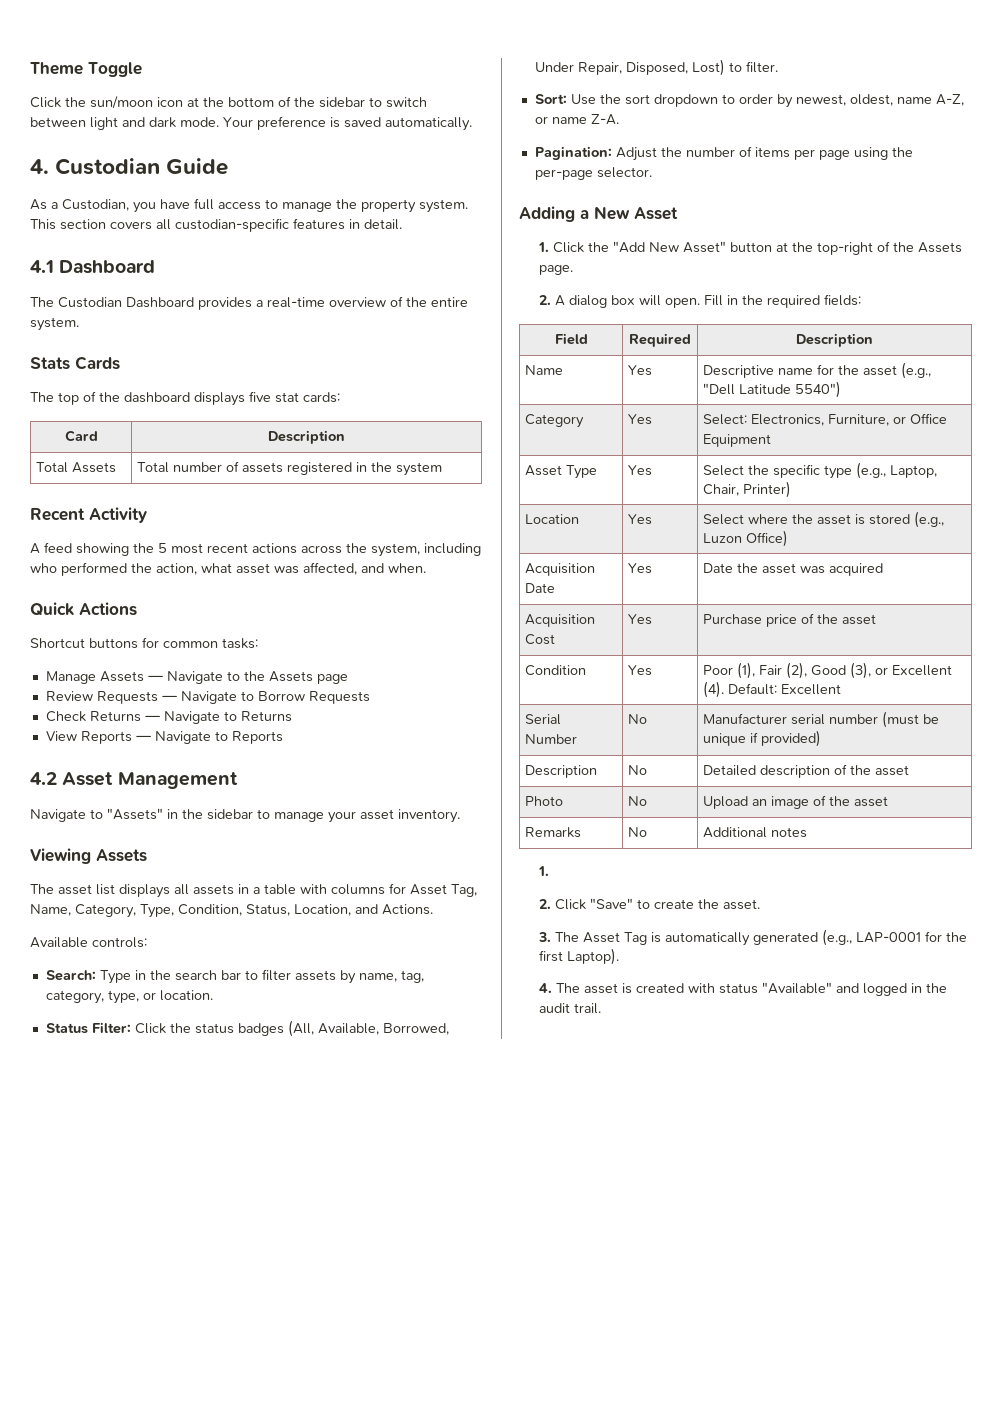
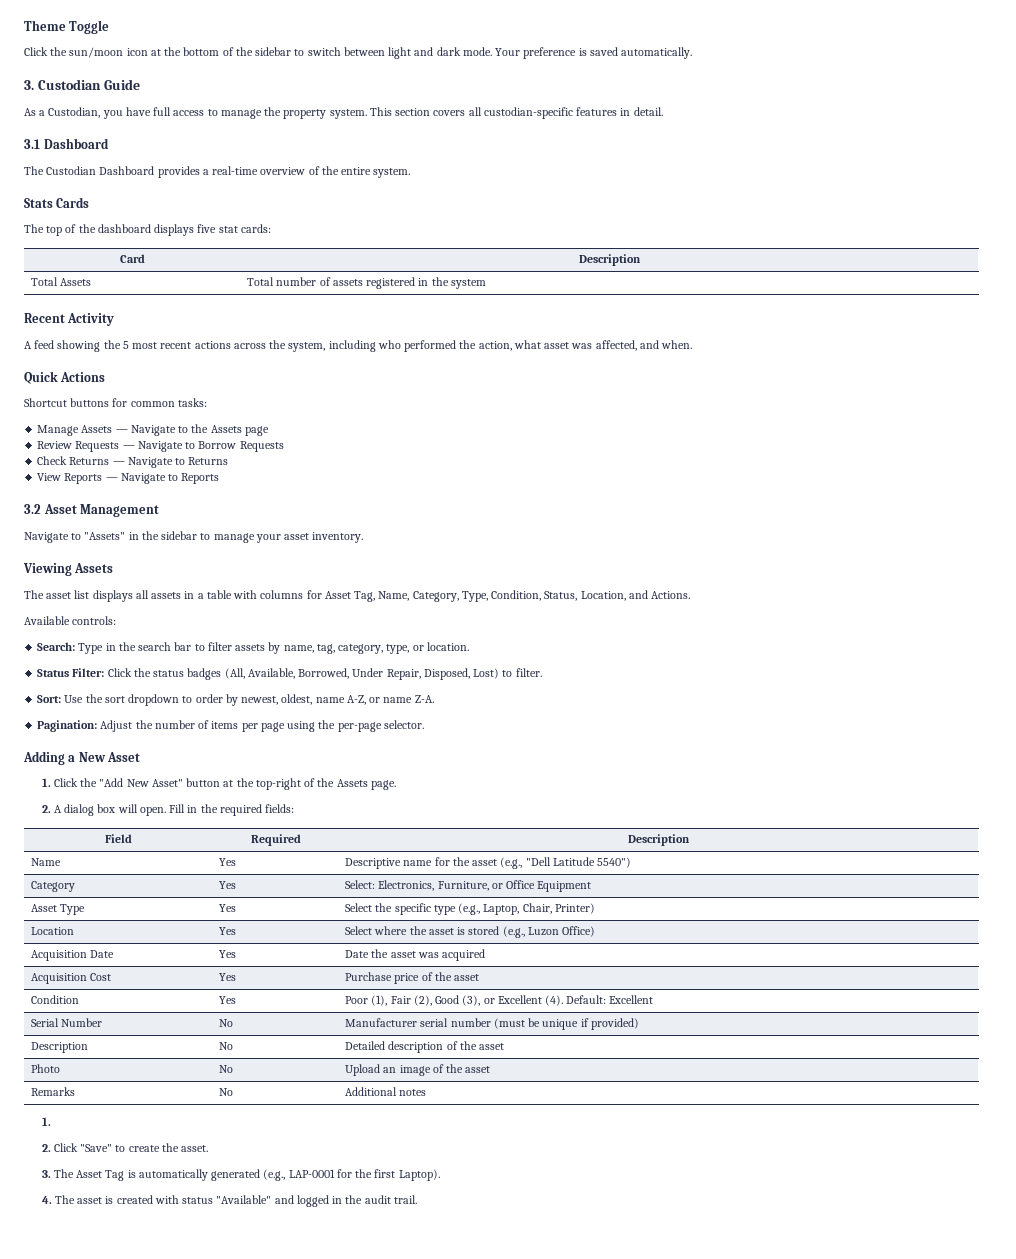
[30,159,49,174] 4. -> [24,80,34,90] 3.
[30,260,54,273] 4.1 -> [24,139,40,149] 3.1
[30,772,57,785] 4.2 -> [24,504,41,514] 3.2

